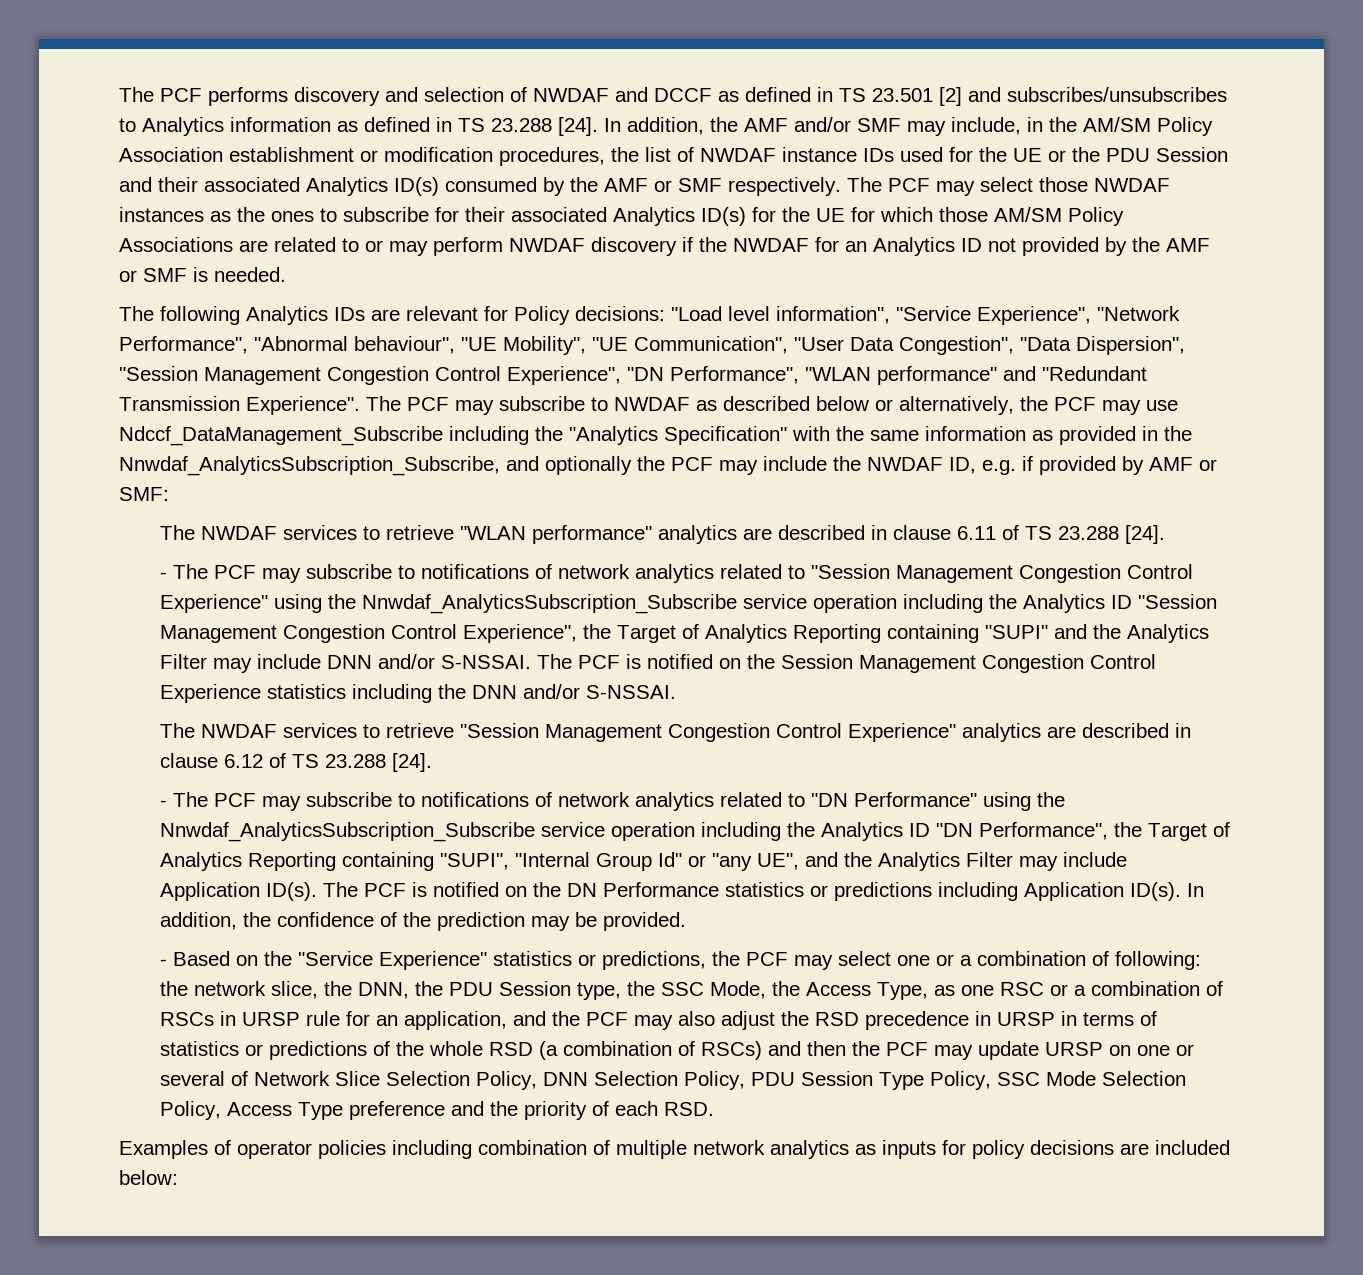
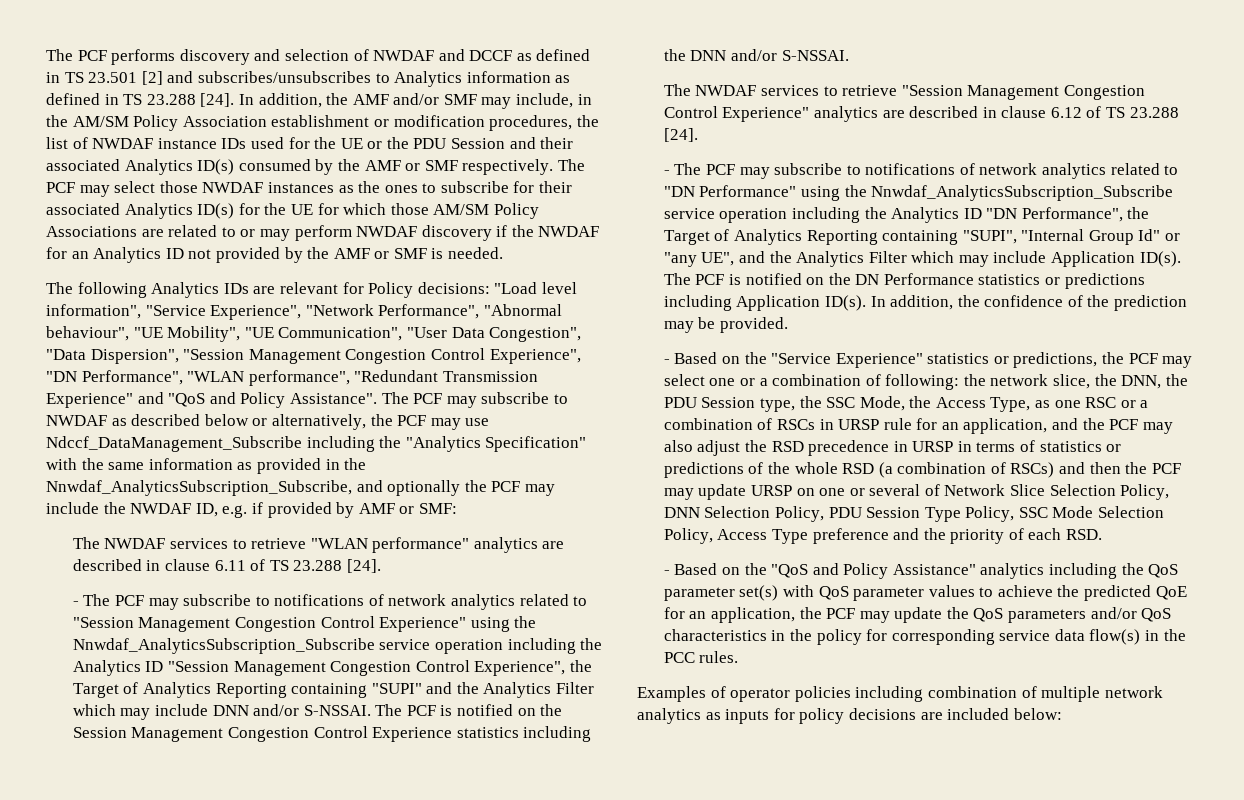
[877,366,1147,385] [119,396,360,415] performance" and "Redundant Transmission Experience". -> [248,370,538,386] [46,392,377,408] performance", "Redundant Transmission Experience" and "QoS and Policy Assistance".
(207, 661) none -> [72,704,116,716] which
(1013, 859) none -> [911,251,955,263] which
(714, 1109) none -> [663,563,1179,579] [663,585,1187,601] [663,607,1172,623] [663,629,1186,645] [663,651,739,663] // - Based on the "QoS and Policy Assistance" analytics including the QoS parameter set(s) with QoS parameter values to achieve the predicted QoE for an application, the PCF may update the QoS parameters and/or QoS characteristics in the policy for corresponding service data flow(s) in the PCC rules.

